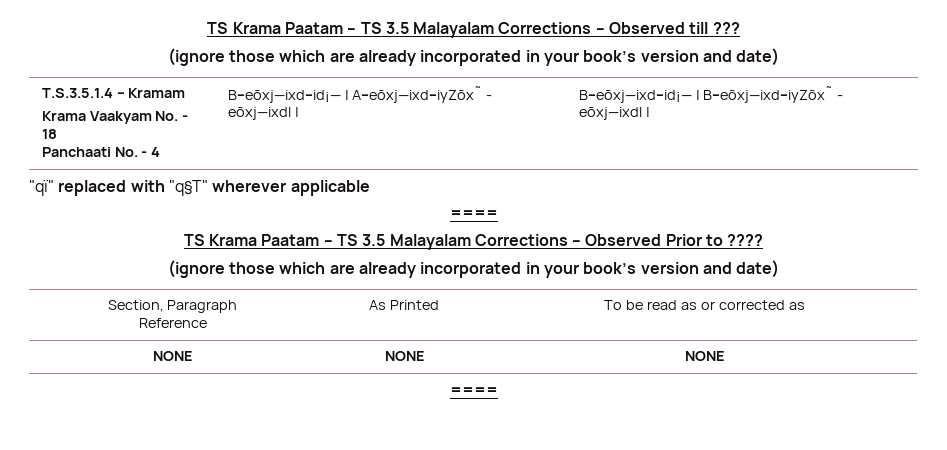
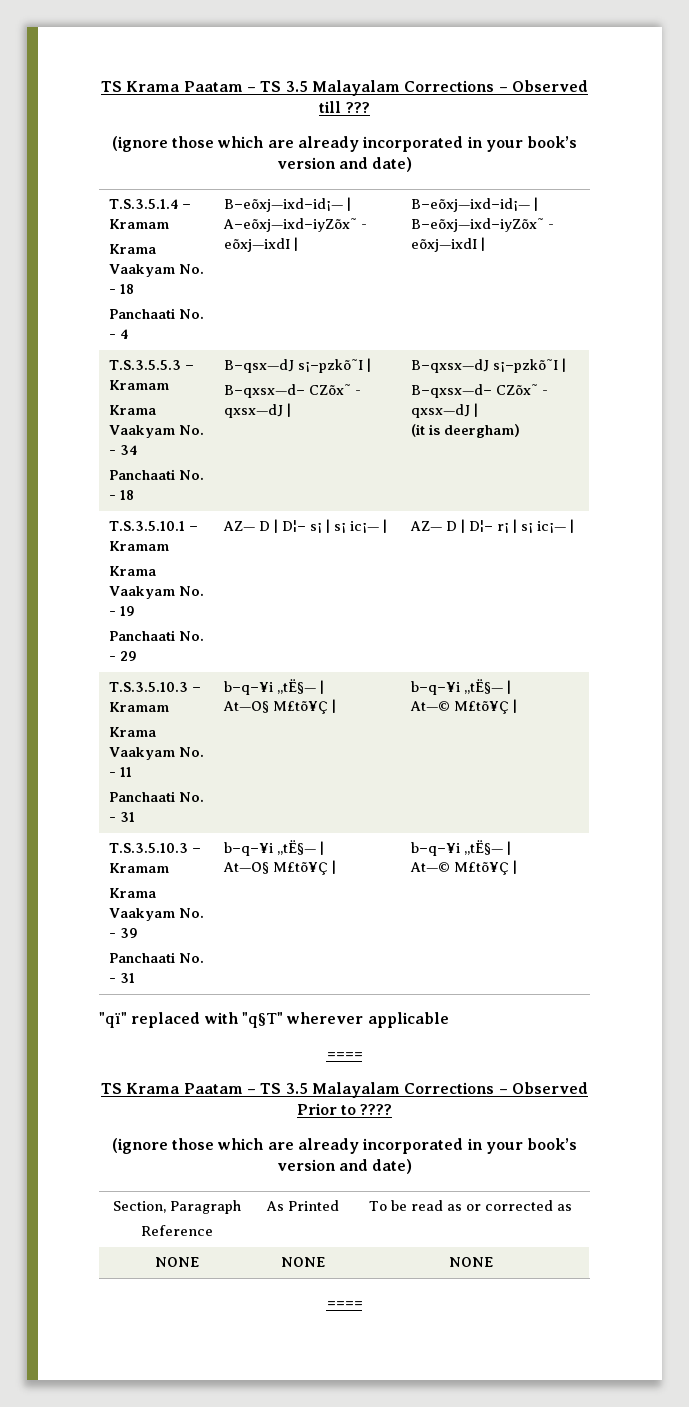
(650, 112) none -> [109,360,195,370] [109,380,170,390] [109,405,157,415] [109,425,205,438] [109,445,138,455] [109,469,205,480] [109,490,135,500] [224,358,372,373] [224,384,362,398] [224,403,292,418] [411,358,567,373] [411,384,549,398] [411,403,479,418] [411,424,521,438] [109,521,199,531] [109,541,170,551] [109,566,157,576] [109,586,205,599] [109,606,136,616] [109,630,205,641] [109,651,138,661] [223,519,388,533] [410,519,575,533] [109,682,202,692] [109,702,170,712] [109,727,157,737] [109,747,205,760] [109,767,133,777] [109,791,205,802] [109,812,136,822] [224,679,325,695] [223,699,337,714] [411,679,512,695] [410,699,518,714] [109,843,202,853] [109,863,170,873] [109,888,157,898] [109,908,205,921] [109,928,139,938] [109,952,205,963] [109,973,136,983] [224,840,325,856] [223,860,337,875] [411,840,512,856] [410,860,518,875] // T.S.3.5.5.3 – Kramam // Krama Vaakyam No. - 34 // Panchaati No. - 18 | B–qsx—dJ s¡–pzkõ˜I | // B–qxsx—d– CZõx˜ - qxsx—dJ | | B–qxsx—dJ s¡–pzkõ˜I | // B–qxsx—d– CZõx˜ - qxsx—dJ | // (it is deergham) // T.S.3.5.10.1 – Kramam // Krama Vaakyam No. - 19 // Panchaati No. - 29 | AZ— D | D¦– s¡ | s¡ ic¡— | | AZ— D | D¦– r¡ | s¡ ic¡— | // T.S.3.5.10.3 – Kramam // Krama Vaakyam No. - 11 // Panchaati No. - 31 | b–q–¥i „tË§— | // At—O§ M£tõ¥Ç | | b–q–¥i „tË§— | // At—© M£tõ¥Ç | // T.S.3.5.10.3 – Kramam // Krama Vaakyam No. - 39 // Panchaati No. - 31 | b–q–¥i „tË§— | // At—O§ M£tõ¥Ç | | b–q–¥i „tË§— | // At—© M£tõ¥Ç |

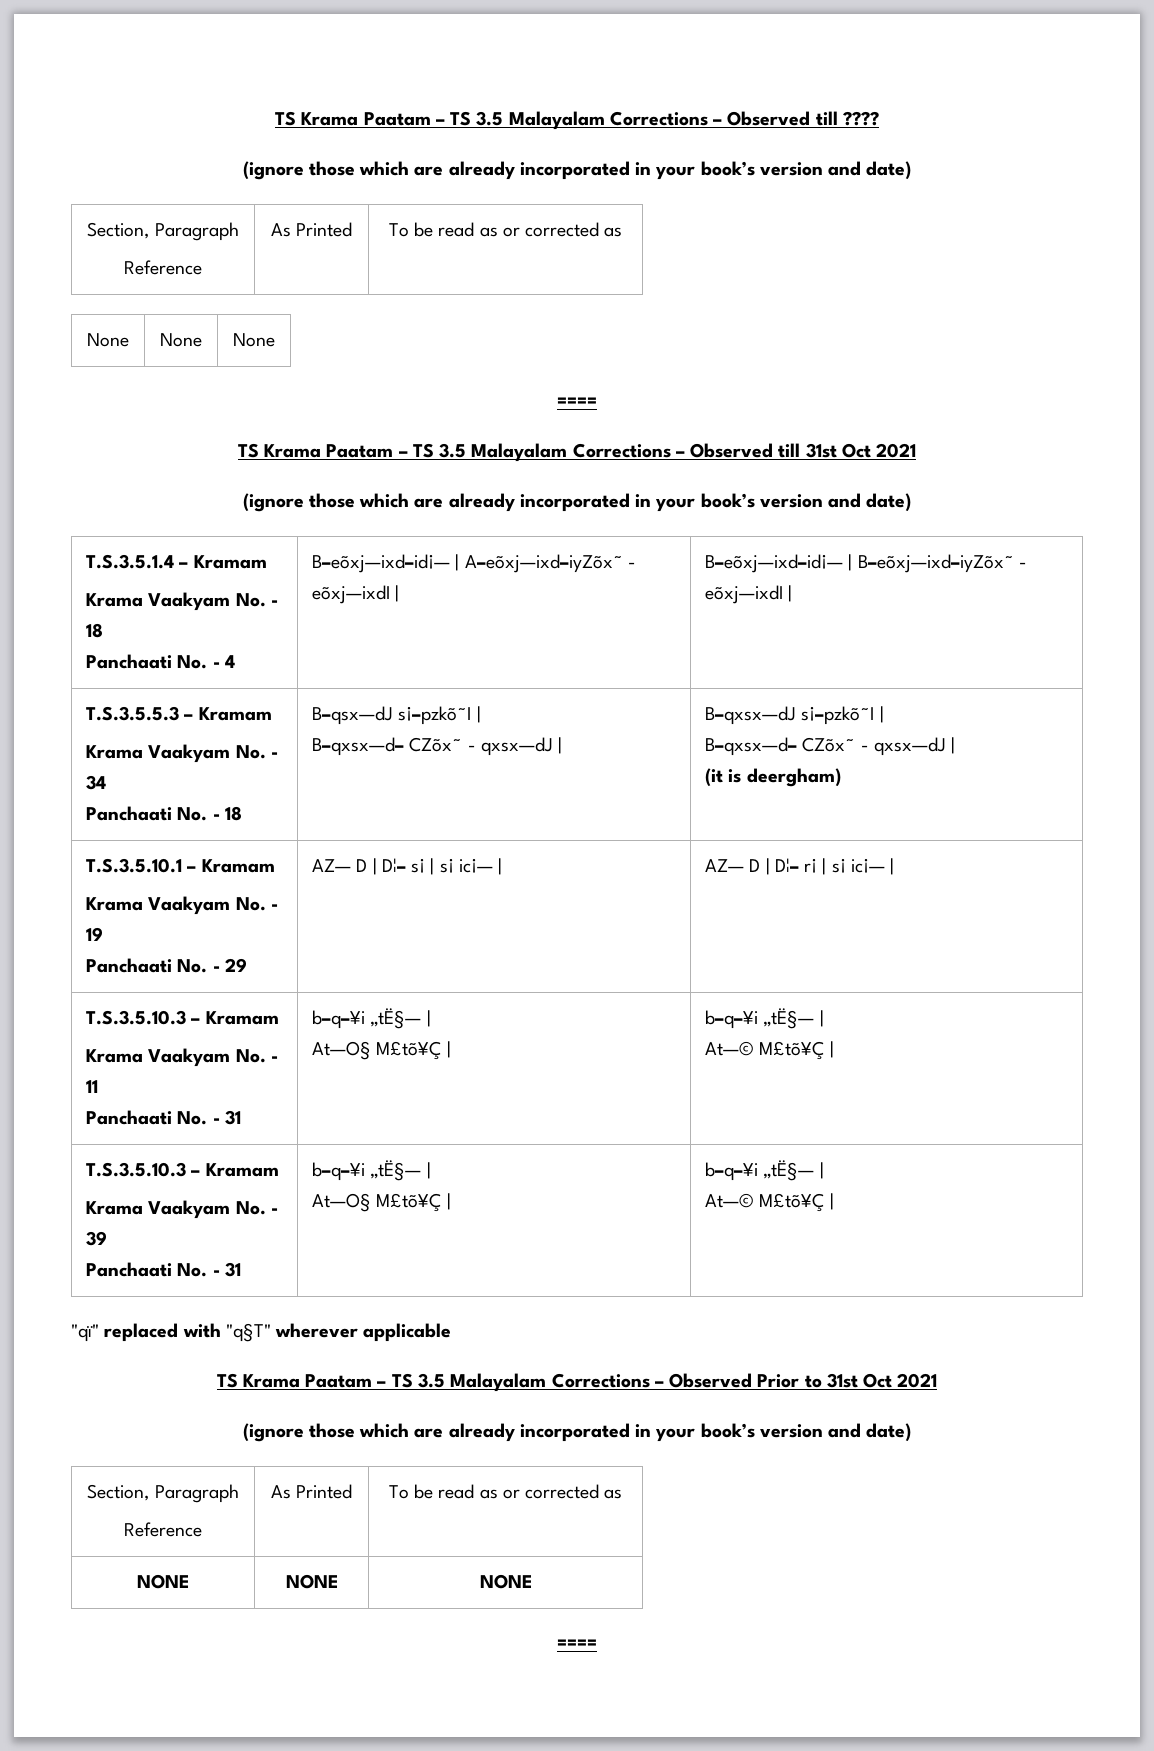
[345,102,370,113] ??? -> [842,111,879,126] [242,161,912,180] [87,222,239,241] [124,260,202,275] [270,222,353,237] [388,222,623,237] [87,333,129,347] [160,333,202,347] [232,333,275,347] [557,397,597,407] [237,443,917,462] ???? // (ignore those which are already incorporated in your book’s version and date) // Section, Paragraph // Reference | As Printed | To be read as or corrected as // None | None | None // ==== // TS Krama Paatam – TS 3.5 Malayalam Corrections – Observed till 31st Oct 2021
[326,1052,363,1059] // ==== -> (452, 1332) none
[360,1104,393,1115] ???? -> [826,1373,938,1388] 31st Oct 2021

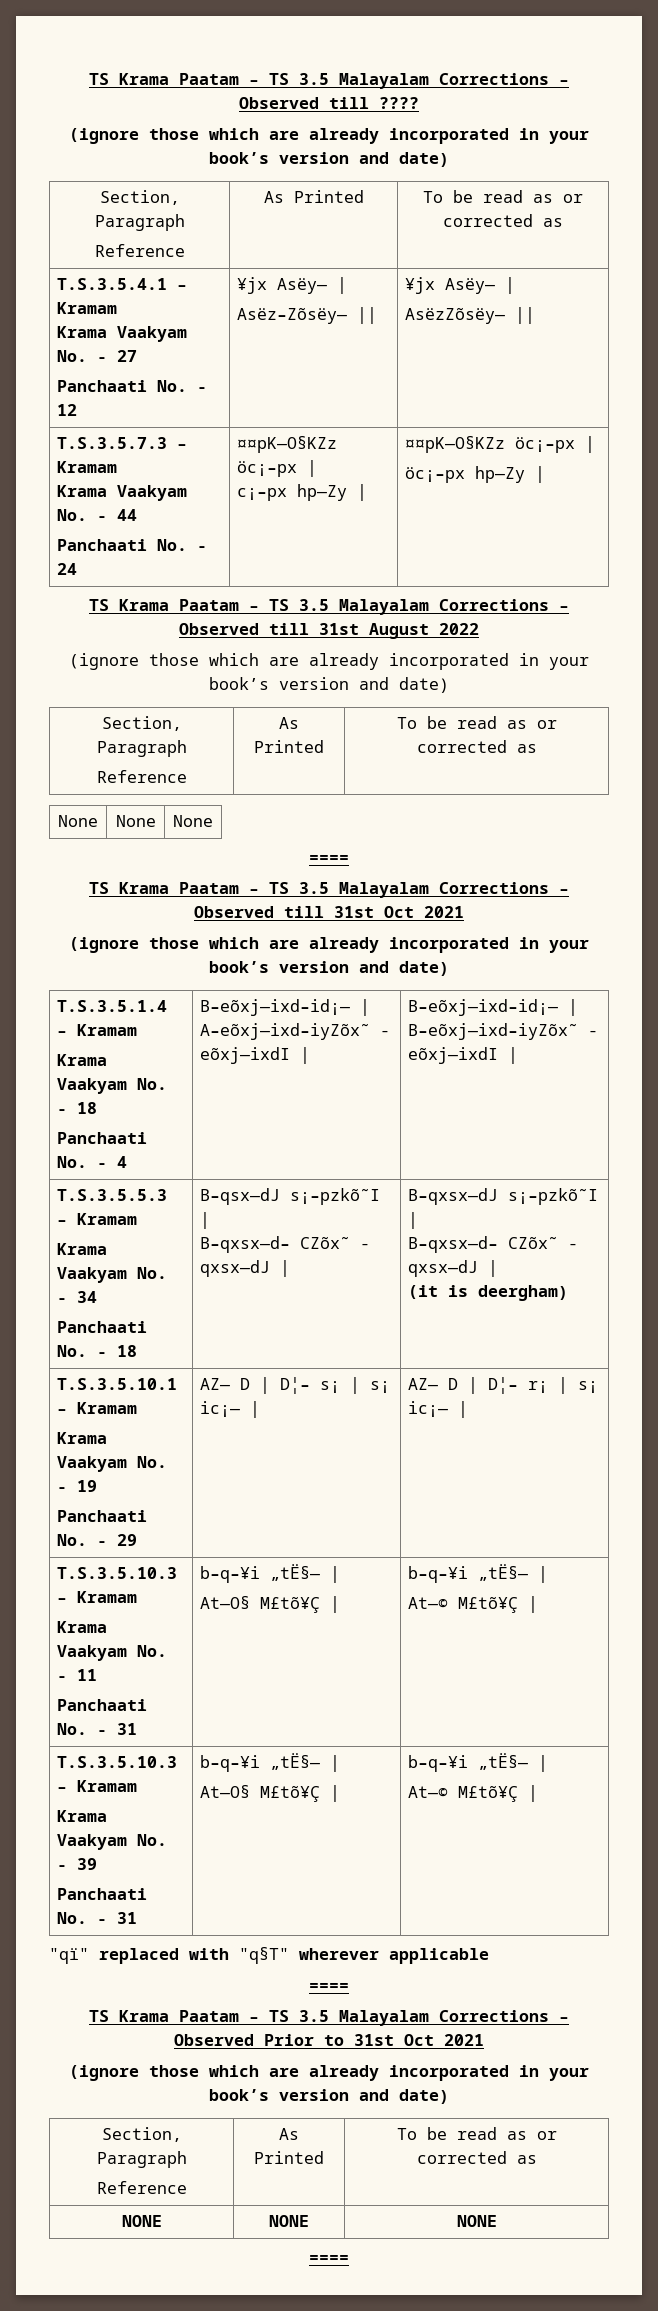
(623, 232) none -> [57,278,188,290] [57,302,118,314] [57,326,188,342] [57,350,138,362] [57,380,208,392] [57,404,78,416] [237,277,348,294] [237,307,378,324] [405,277,516,294] [405,307,536,324] [57,437,188,449] [57,461,118,473] [57,485,188,501] [57,509,138,521] [57,539,208,551] [57,563,78,575] [237,436,338,453] [237,460,318,477] [237,484,368,501] [405,436,596,453] [405,466,546,483] [89,599,569,615] [179,623,479,639] [69,653,589,670] [209,677,449,693] [101,716,182,731] [96,740,187,757] [96,770,187,783] [279,717,299,729] [254,740,324,753] [396,716,557,729] [416,740,537,753] // T.S.3.5.4.1 – Kramam // Krama Vaakyam No. - 27 // Panchaati No. - 12 | ¥jx Asëy— | // Asëz–Zõsëy— || | ¥jx Asëy— | // AsëzZõsëy— || // T.S.3.5.7.3 – Kramam // Krama Vaakyam No. - 44 // Panchaati No. - 24 | ¤¤pK—O§KZz öc¡–px | // c¡–px hp—Zy | | ¤¤pK—O§KZz öc¡–px | // öc¡–px hp—Zy | // TS Krama Paatam – TS 3.5 Malayalam Corrections – Observed till 31st August 2022 // (ignore those which are already incorporated in your book’s version and date) // Section, Paragraph // Reference | As Printed | To be read as or corrected as
(452, 1332) none -> [309,1983,349,1991] // ====

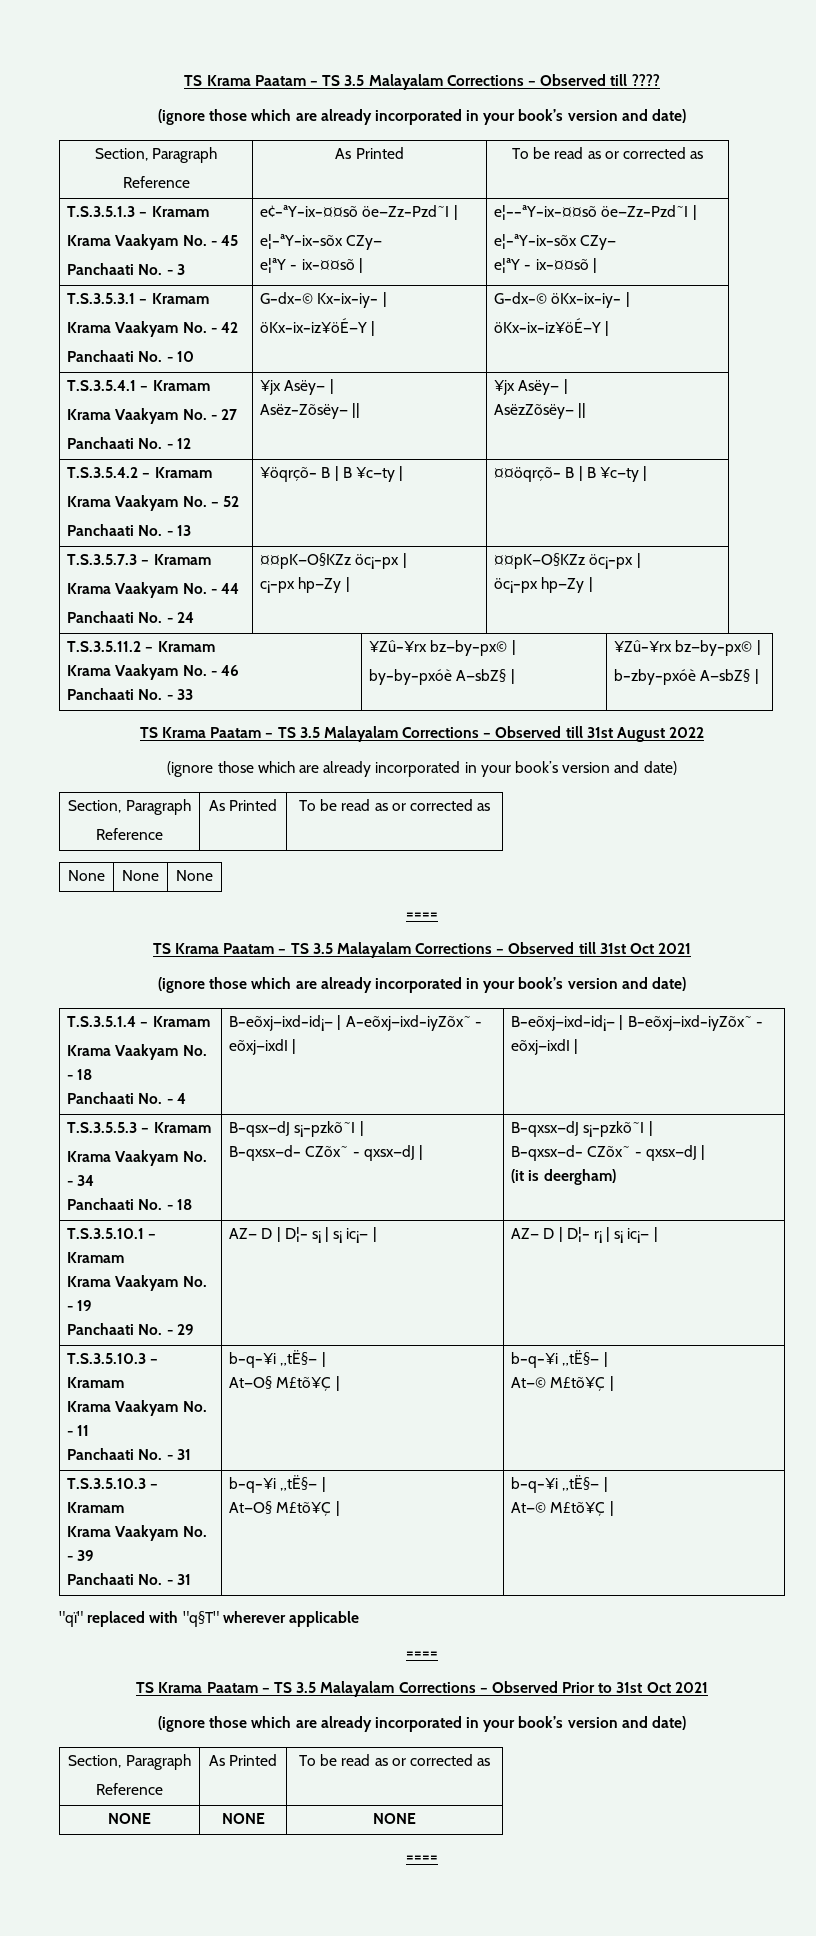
(563, 222) none -> [67,206,209,217] [67,234,238,250] [67,263,185,275] [260,205,458,220] [260,234,383,250] [260,258,363,273] [494,205,697,220] [494,234,617,250] [494,258,597,273] [67,293,209,304] [67,321,238,337] [67,350,194,362] [260,292,387,308] [260,318,376,336] [494,292,630,308] [494,318,610,336] // T.S.3.5.1.3 – Kramam // Krama Vaakyam No. - 45 // Panchaati No. - 3 | e¢–ªY–ix–¤¤sõ öe—Zz–Pzd˜I | // e¦–ªY–ix–sõx CZy— // e¦ªY - ix–¤¤sõ | | e¦––ªY–ix–¤¤sõ öe—Zz–Pzd˜I | // e¦–ªY–ix–sõx CZy— // e¦ªY - ix–¤¤sõ | // T.S.3.5.3.1 – Kramam // Krama Vaakyam No. - 42 // Panchaati No. - 10 | G–dx–© Kx–ix–iy– | // öKx–ix–iz¥öÉ—Y | | G–dx–© öKx–ix–iy– | // öKx–ix–iz¥öÉ—Y |
(536, 315) none -> [67,467,212,478] [67,495,239,511] [67,524,191,536] [260,466,404,482] [494,466,648,482] // T.S.3.5.4.2 – Kramam // Krama Vaakyam No. – 52 // Panchaati No. - 13 | ¥öqrçõ– B | B ¥c—ty | | ¤¤öqrçõ– B | B ¥c—ty |
(546, 474) none -> [67,641,215,652] [67,664,239,680] [67,688,193,700] [369,640,516,656] [369,669,515,685] [614,640,761,656] [614,669,759,685] // T.S.3.5.11.2 – Kramam // Krama Vaakyam No. - 46 // Panchaati No. - 33 | ¥Zû–¥rx bz—by–px© | // by–by–pxóè A—sbZ§ | | ¥Zû–¥rx bz—by–px© | // b–zby–pxóè A—sbZ§ |

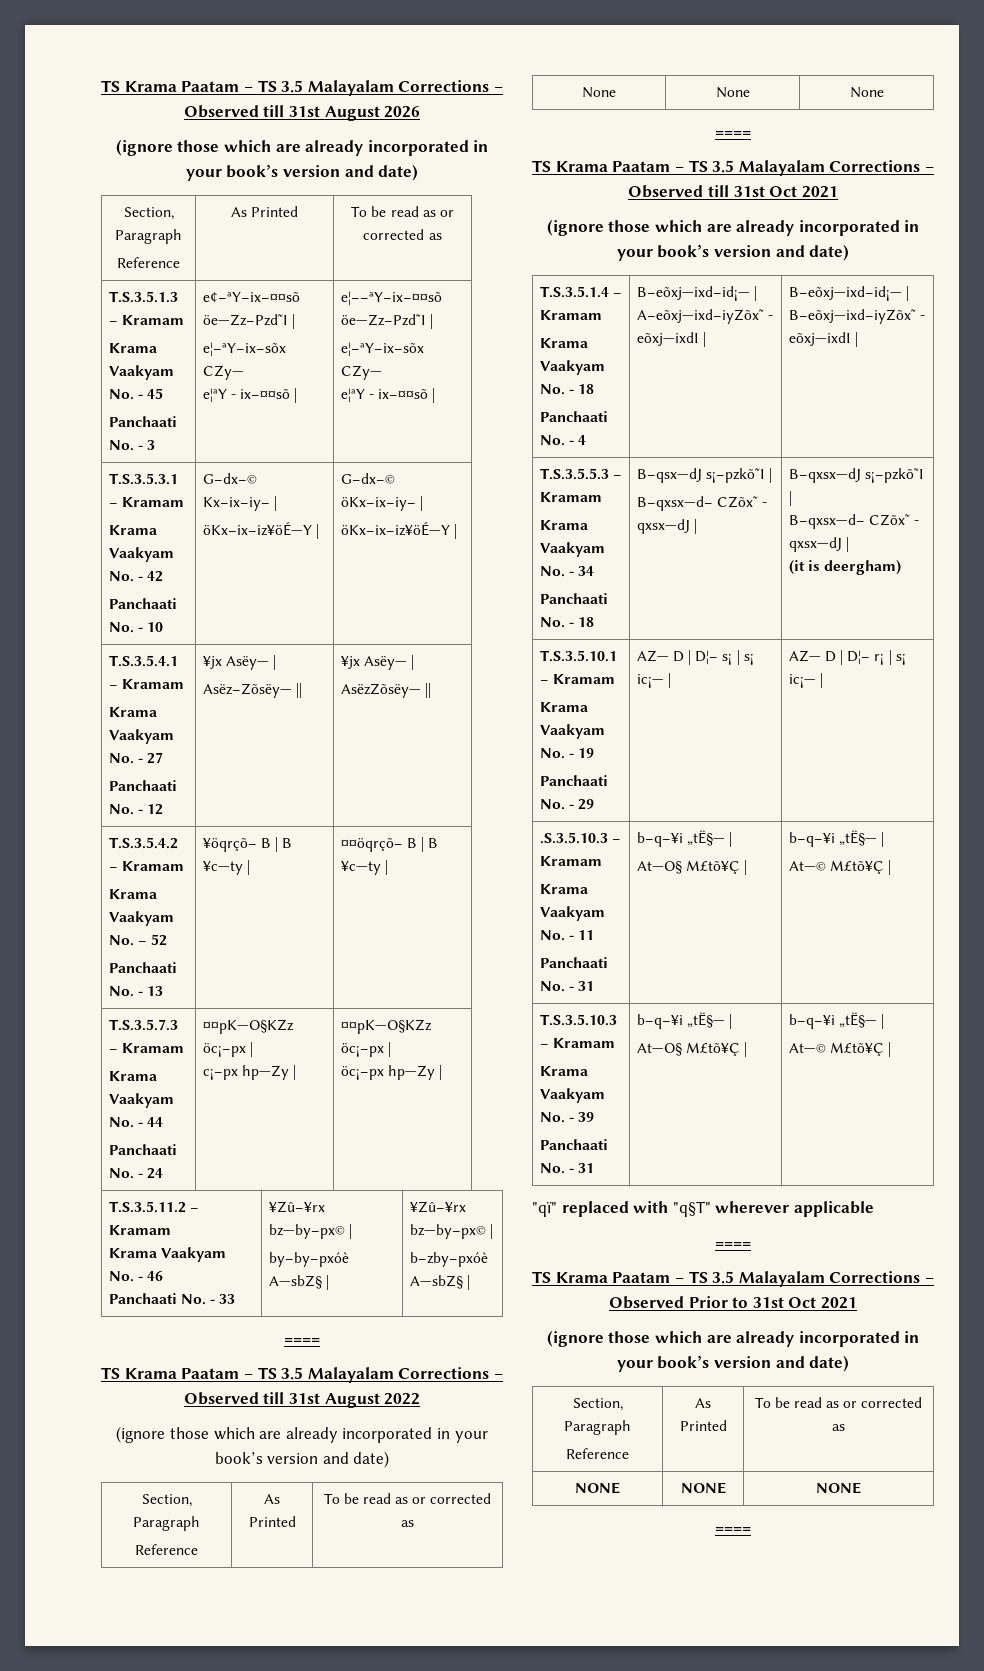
[631,74,660,86] ???? -> [289,106,421,121] 31st August 2026
(759, 676) none -> [284,1338,320,1344] // ====
[67,1353,147,1364] T.S.3.5.10.3 -> [539,832,608,844] .S.3.5.10.3

